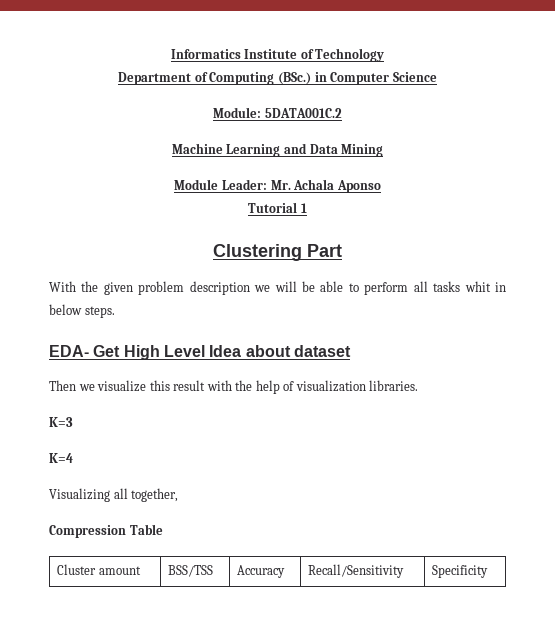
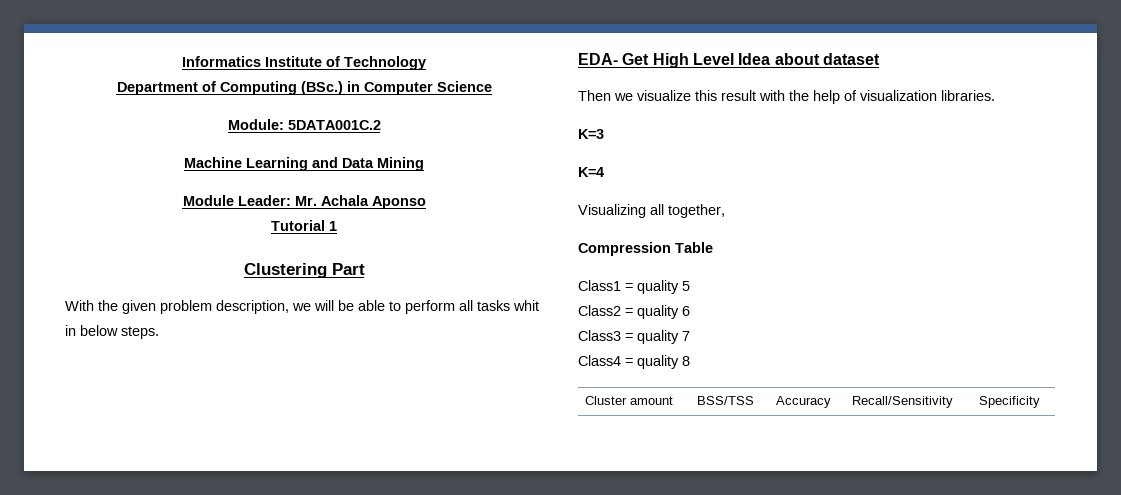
[189,281,250,295] description -> [216,300,289,314] description,
(163, 529) none -> [578,280,690,294] [578,305,690,319] [578,330,690,344] [578,355,690,369] // Class1 = quality 5 // Class2 = quality 6 // Class3 = quality 7 // Class4 = quality 8

